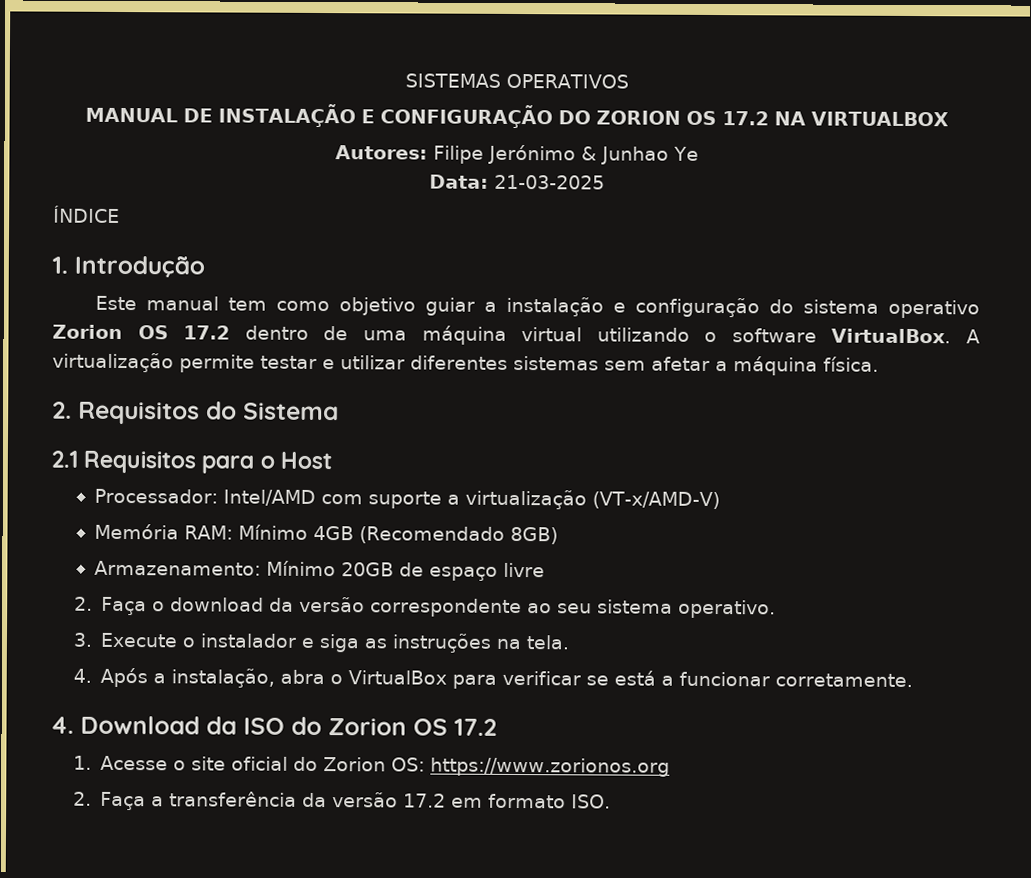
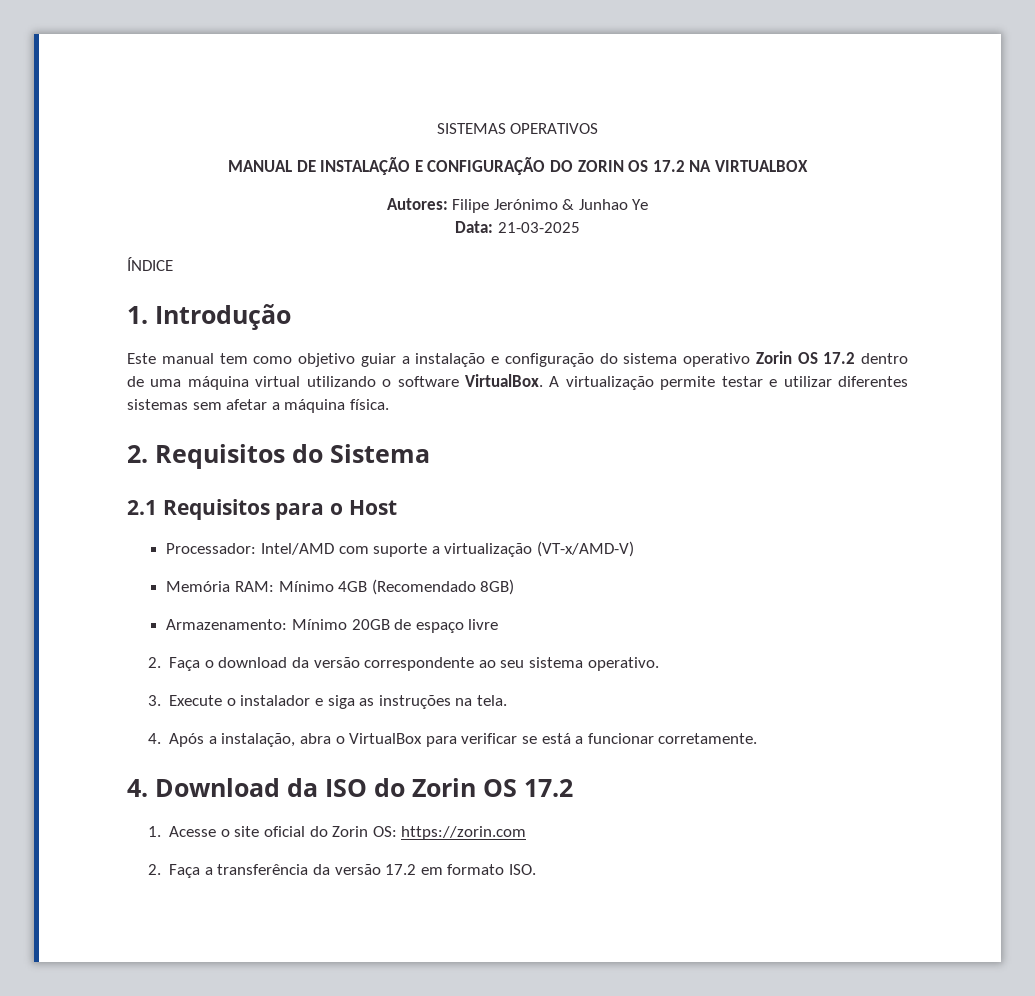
[596,110,682,125] ZORION -> [577,160,624,172] ZORIN
[52,324,123,340] Zorion -> [755,351,792,364] Zorin
[328,718,407,736] Zorion -> [412,778,476,797] Zorin
[323,757,671,777] Zorion OS: https://www.zorionos.org -> [332,826,527,840] Zorin OS: https://zorin.com

